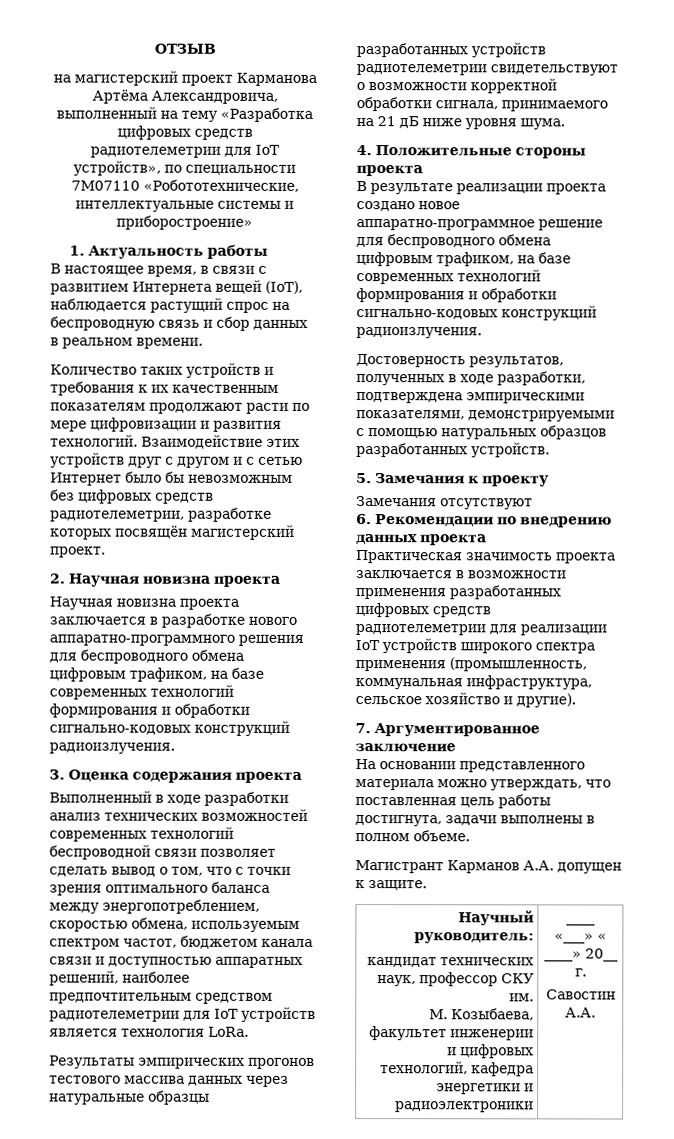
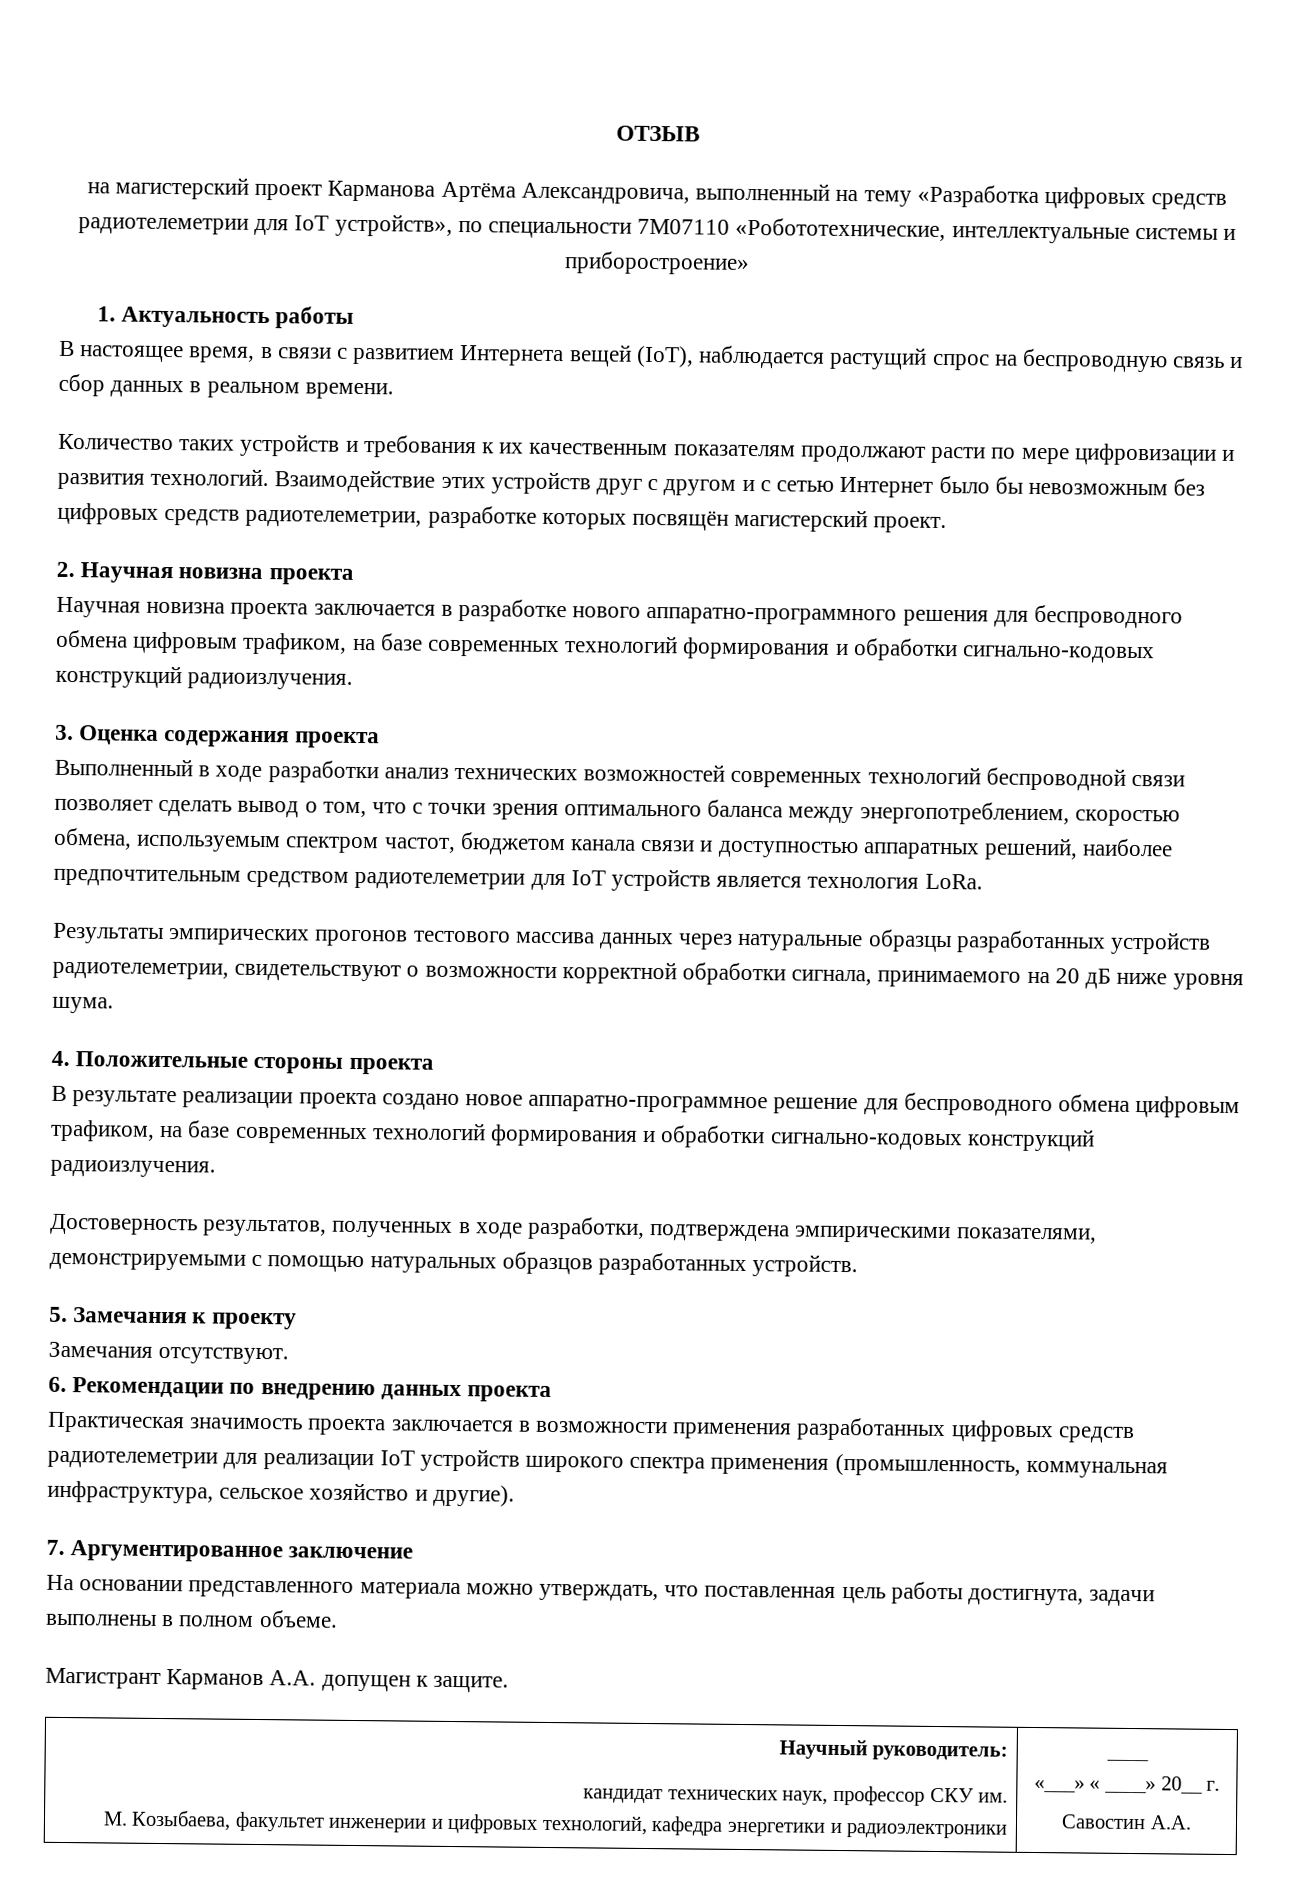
[356,64,487,76] радиотелеметрии -> [52,961,229,980] радиотелеметрии,
[377,116,396,127] 21 -> [1054,968,1080,984] 20
[440,498,533,510] отсутствуют -> [158,1346,290,1365] отсутствуют.

